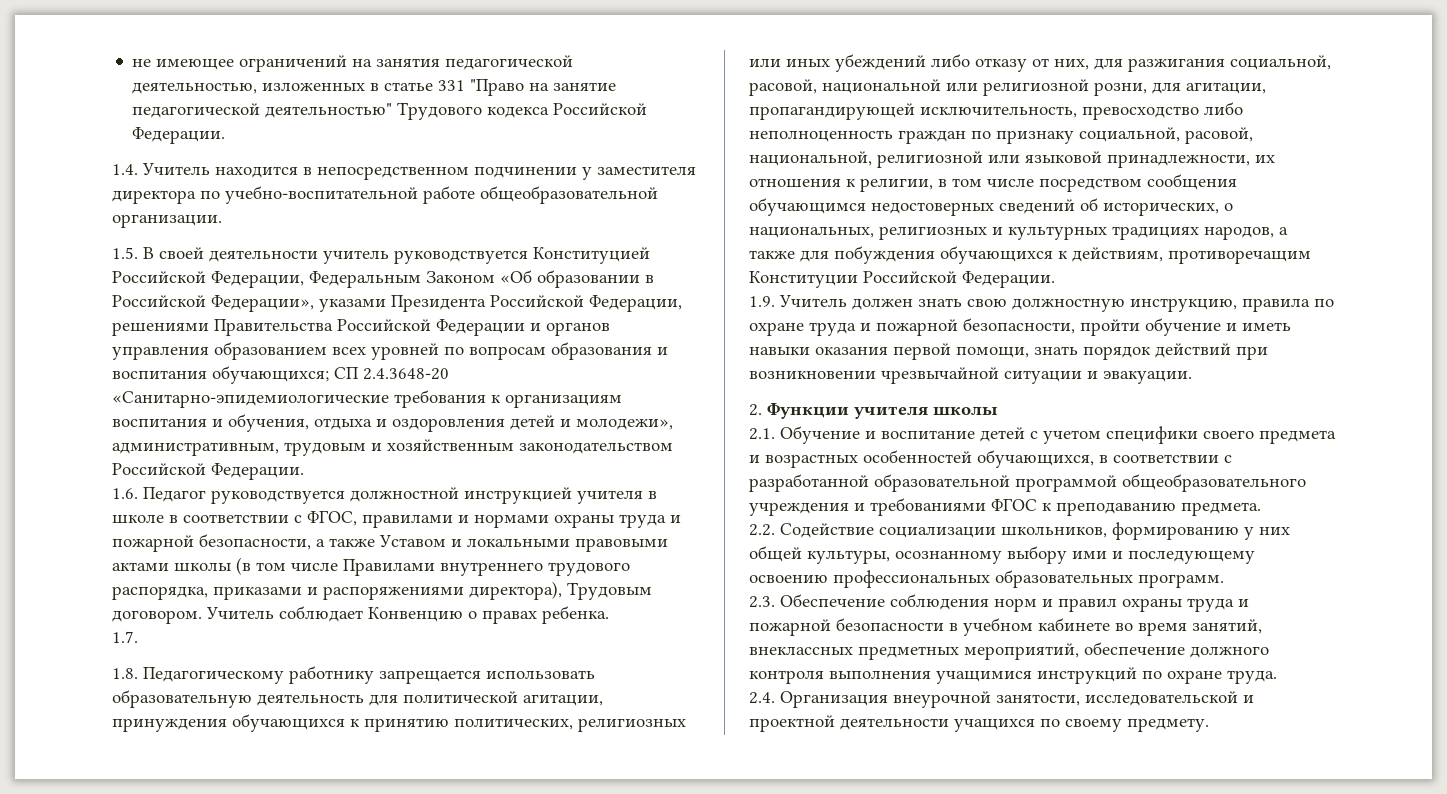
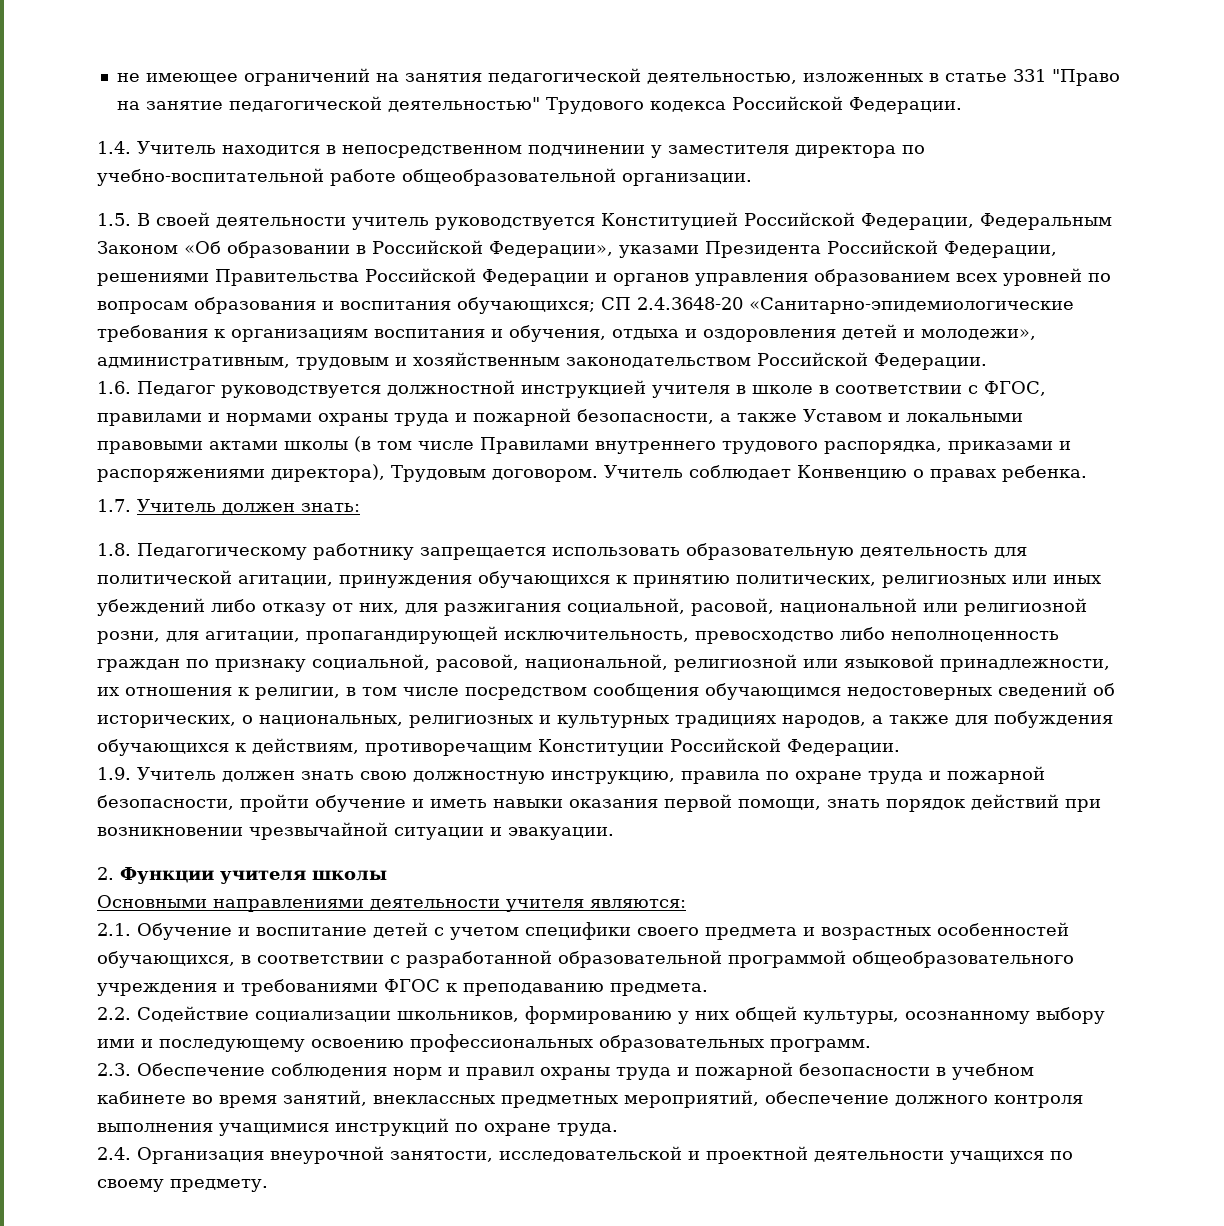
(138, 637) none -> [137,499,360,514] Учитель должен знать:
(998, 411) none -> [97,895,686,912] // Основными направлениями деятельности учителя являются:

